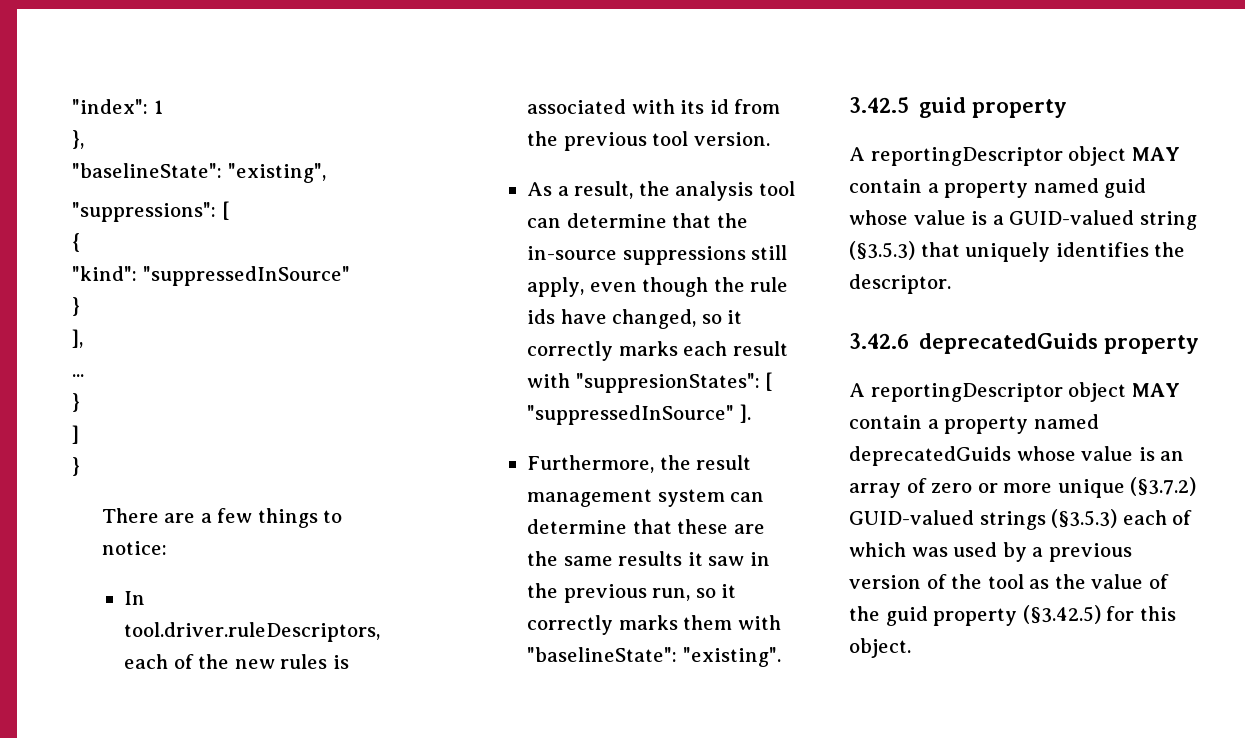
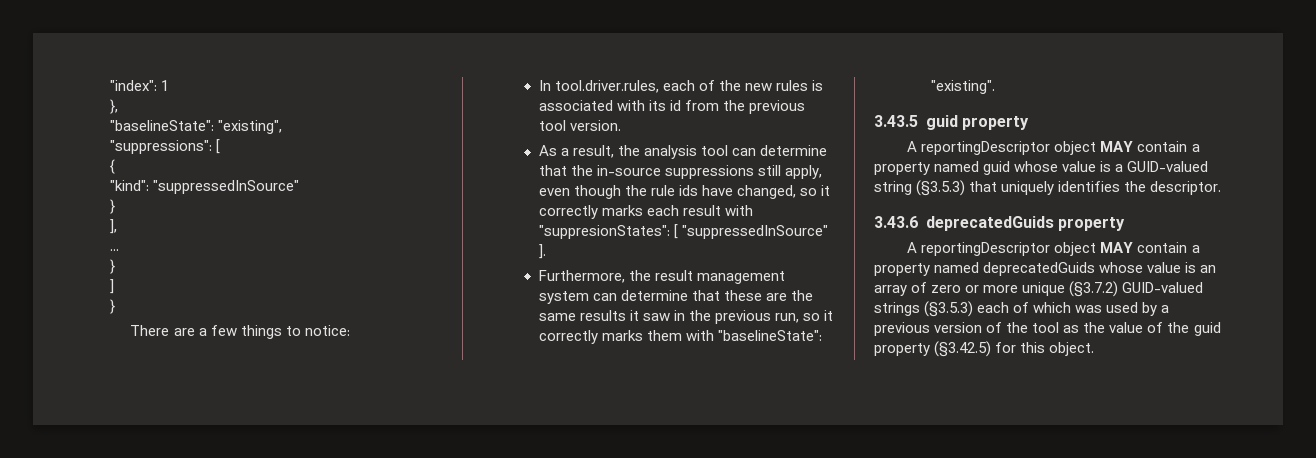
[124,622,381,642] tool.driver.ruleDescriptors, -> [555,80,660,93] tool.driver.rules,
[849,97,909,113] 3.42.5 -> [874,115,918,127] 3.43.5
[849,333,909,349] 3.42.6 -> [874,216,918,228] 3.43.6

